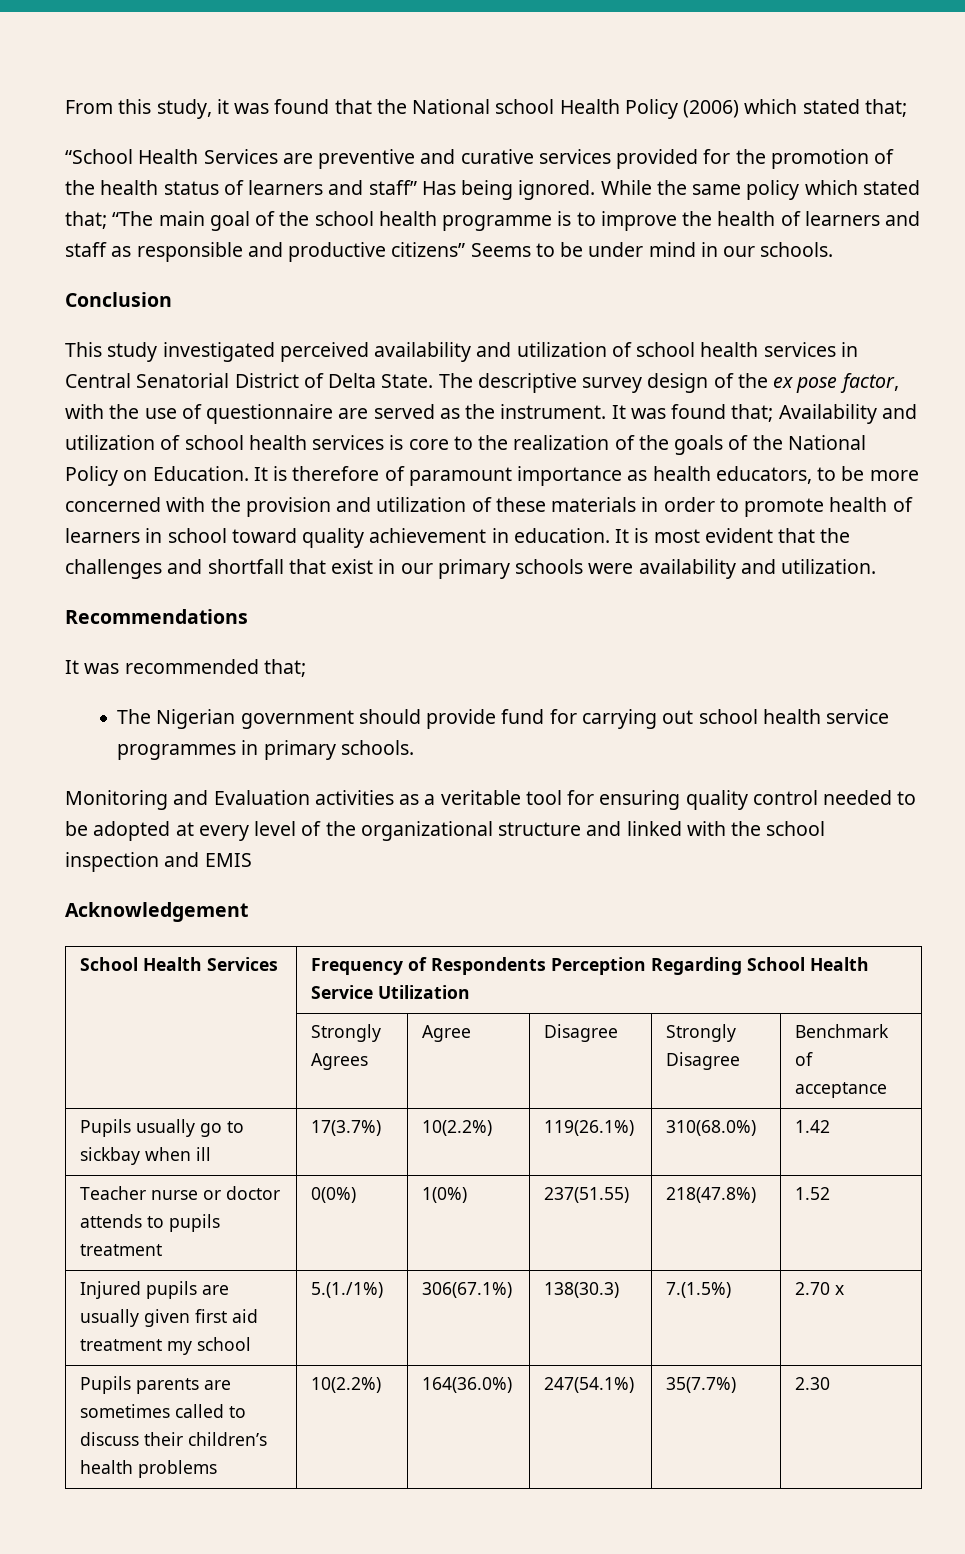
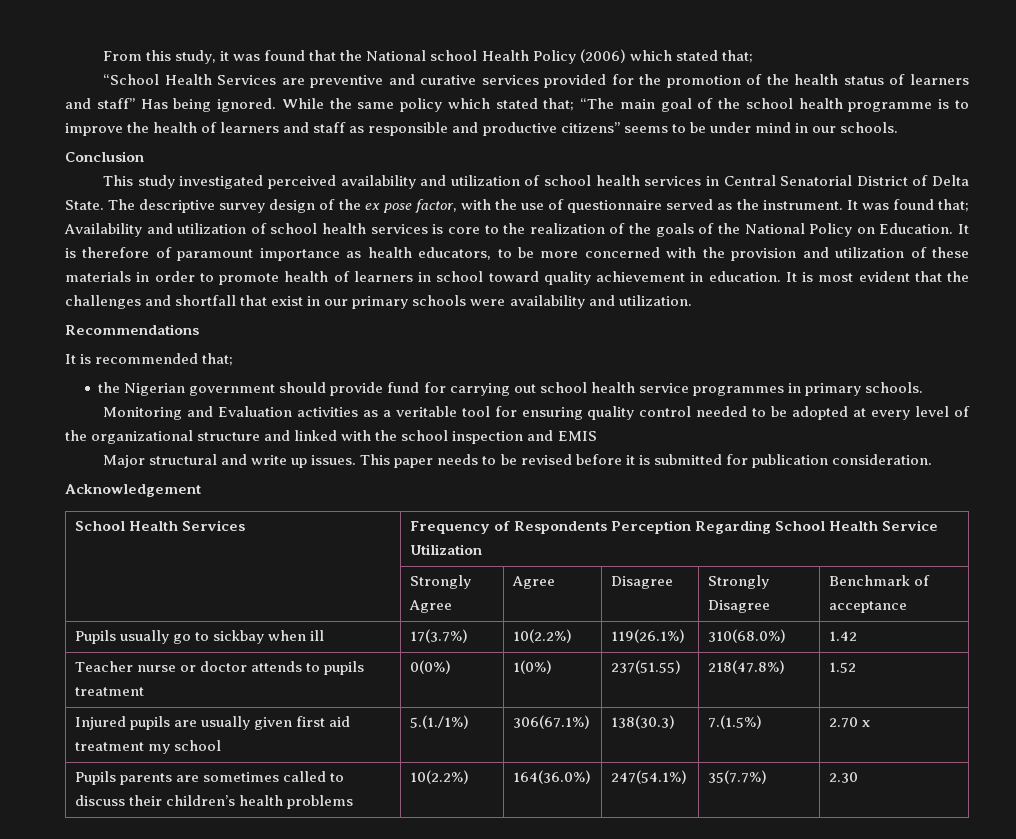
[470,243,531,257] Seems -> [623,126,668,133] seems
[338,408,369,419] are -> (663, 206) none
[84,663,120,674] was -> [80,354,92,364] is
[117,709,152,724] The -> [98,382,121,393] the
(252, 860) none -> [103,454,932,468] // Major structural and write up issues. This paper needs to be revised before it is submitted for publication consideration.
[311,1053,369,1070] Agrees -> [408,600,452,613] Agree

